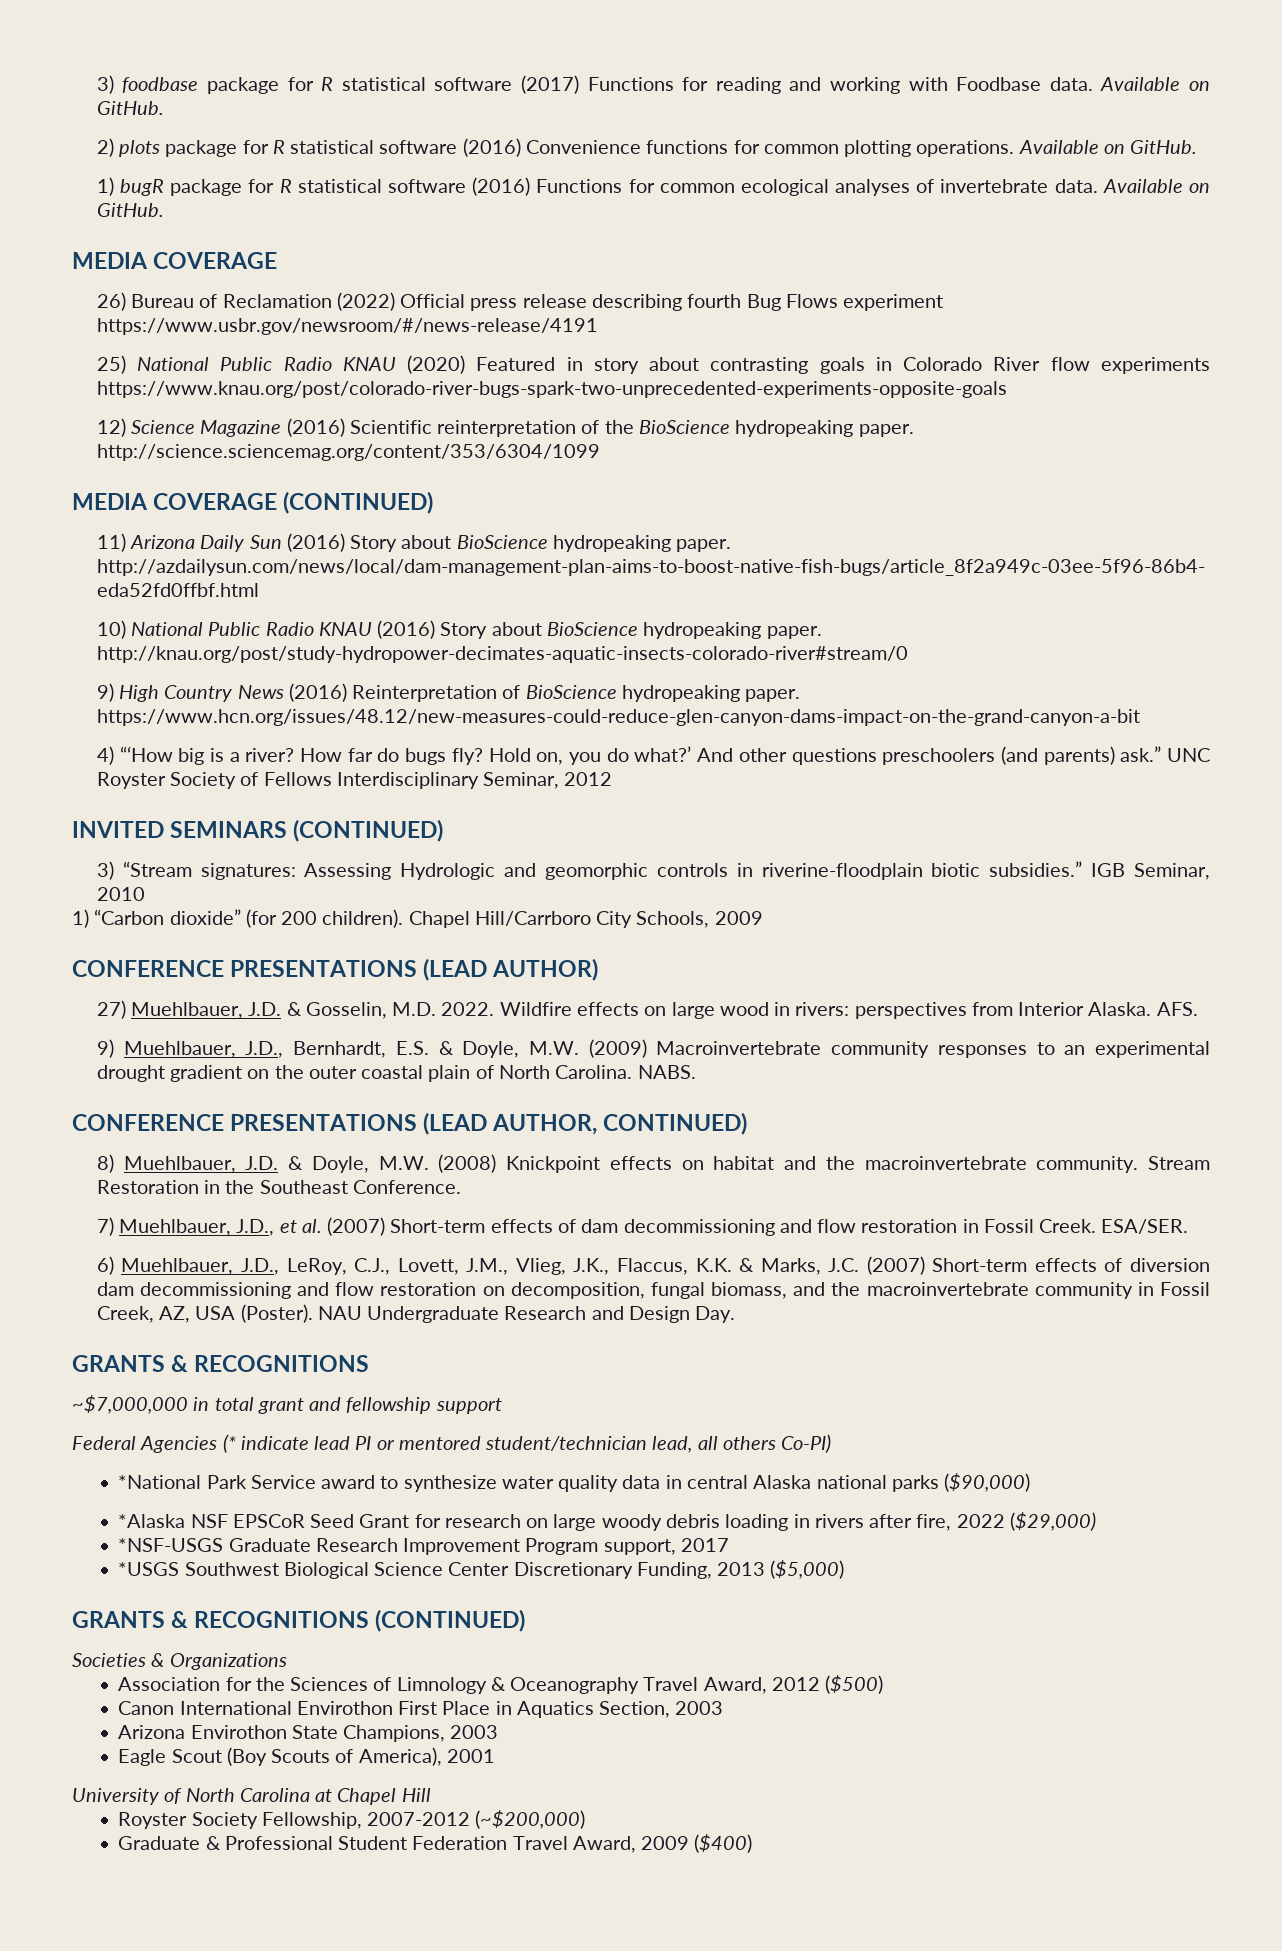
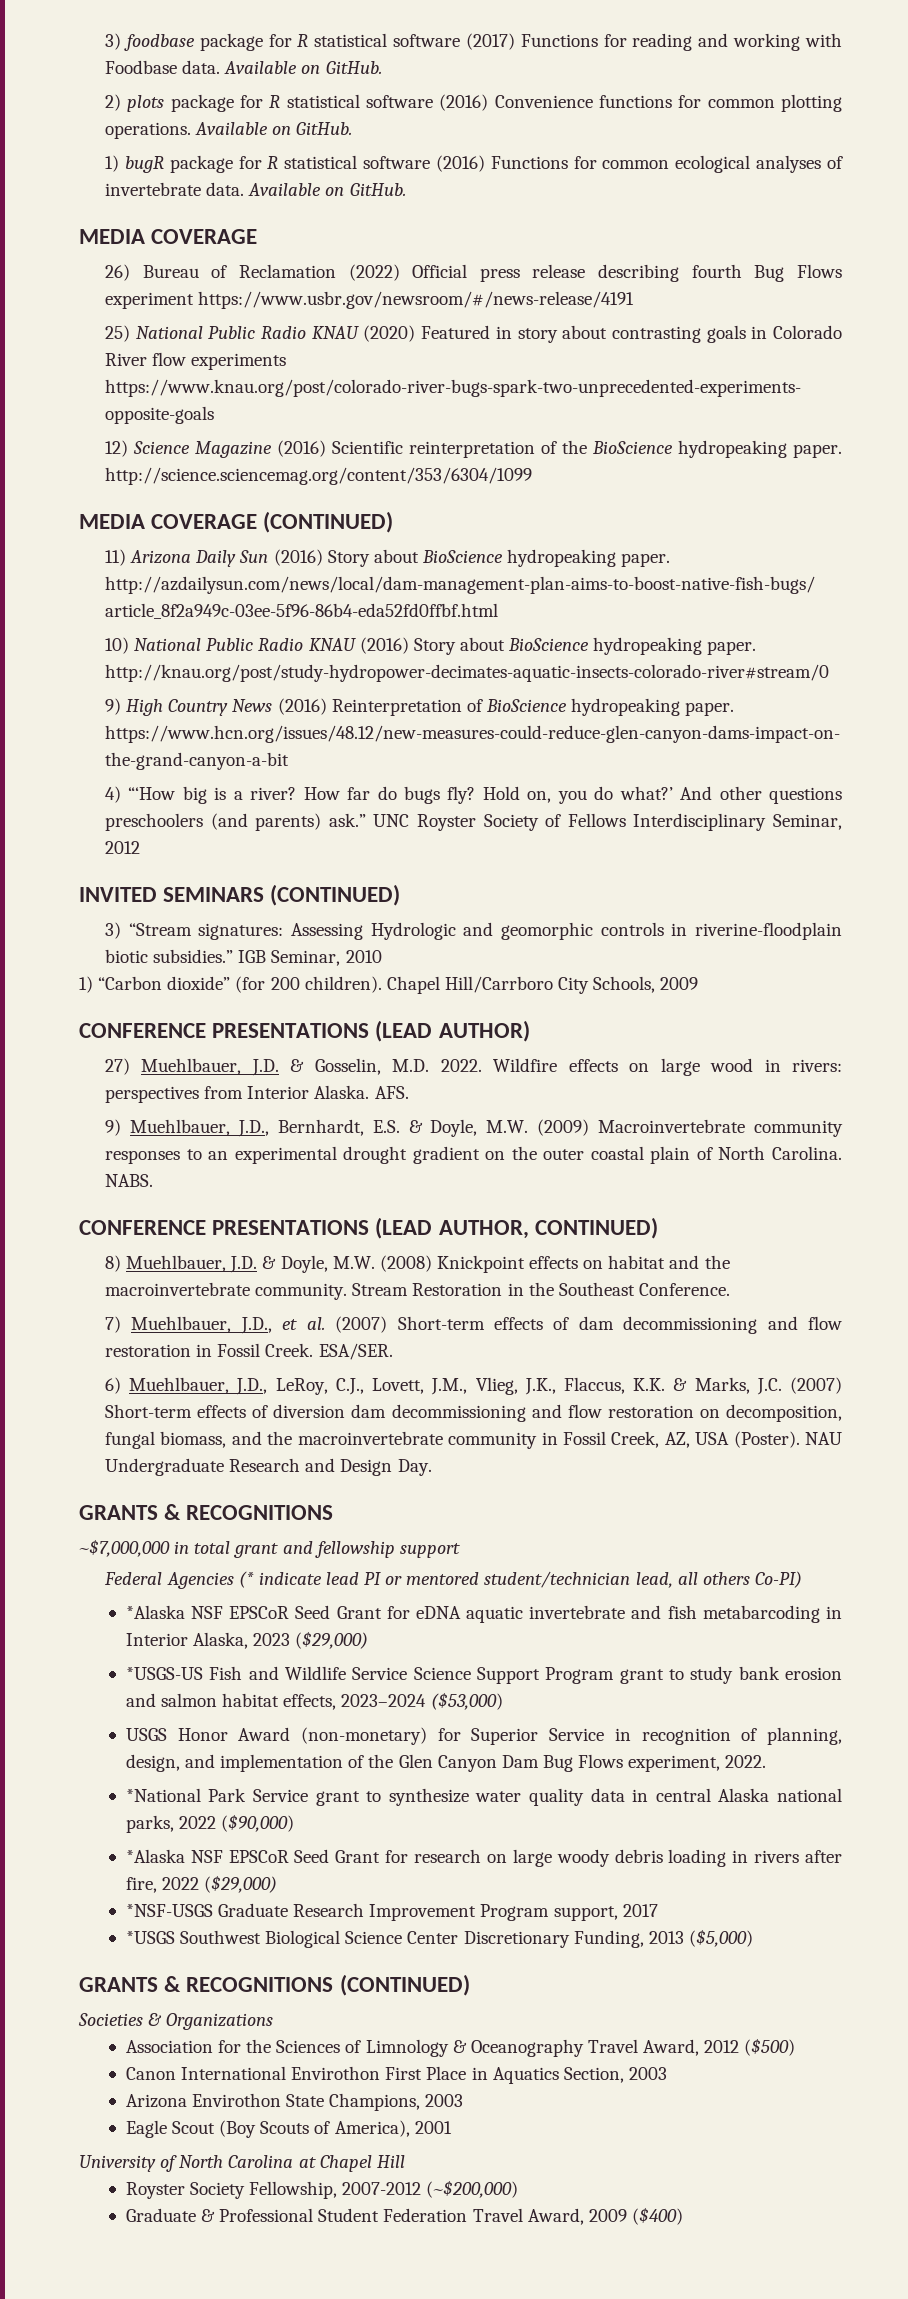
(832, 1443) none -> [125,1605,843,1623] [125,1631,369,1649] [125,1666,842,1684] [125,1692,503,1710] [125,1727,843,1745] [125,1754,767,1772] // *Alaska NSF EPSCoR Seed Grant for eDNA aquatic invertebrate and fish metabarcoding in Interior Alaska, 2023 ($29,000) // *USGS-US Fish and Wildlife Service Science Support Program grant to study bank erosion and salmon habitat effects, 2023–2024 ($53,000) // USGS Honor Award (non-monetary) for Superior Service in recognition of planning, design, and implementation of the Glen Canyon Dam Bug Flows experiment, 2022.
[321,1475,376,1489] award -> [315,1791,360,1806] grant
[891,1475,939,1492] parks -> [125,1815,217,1833] parks, 2022

